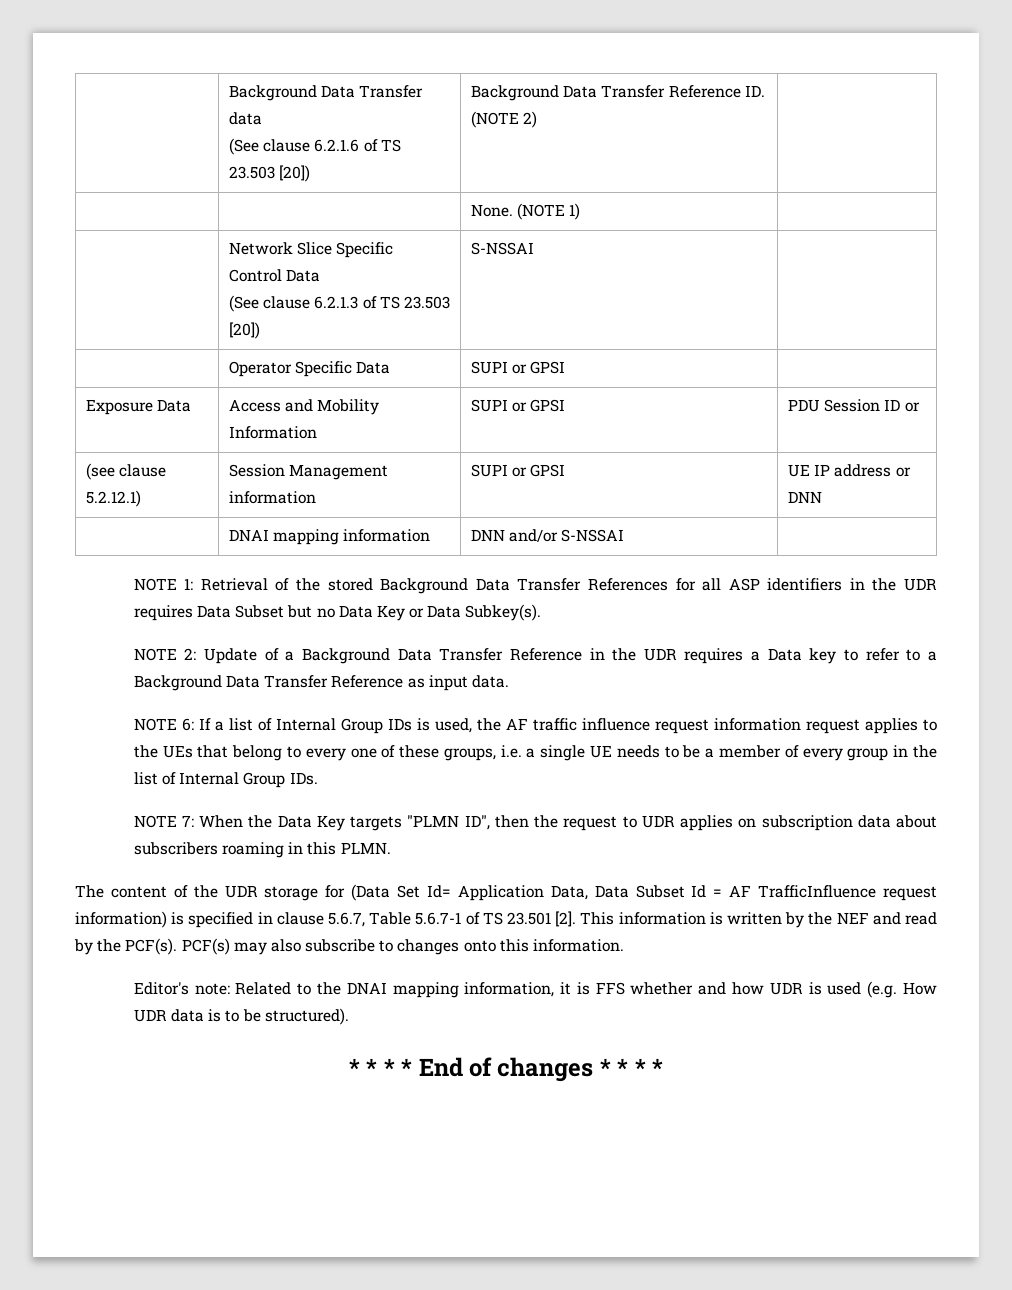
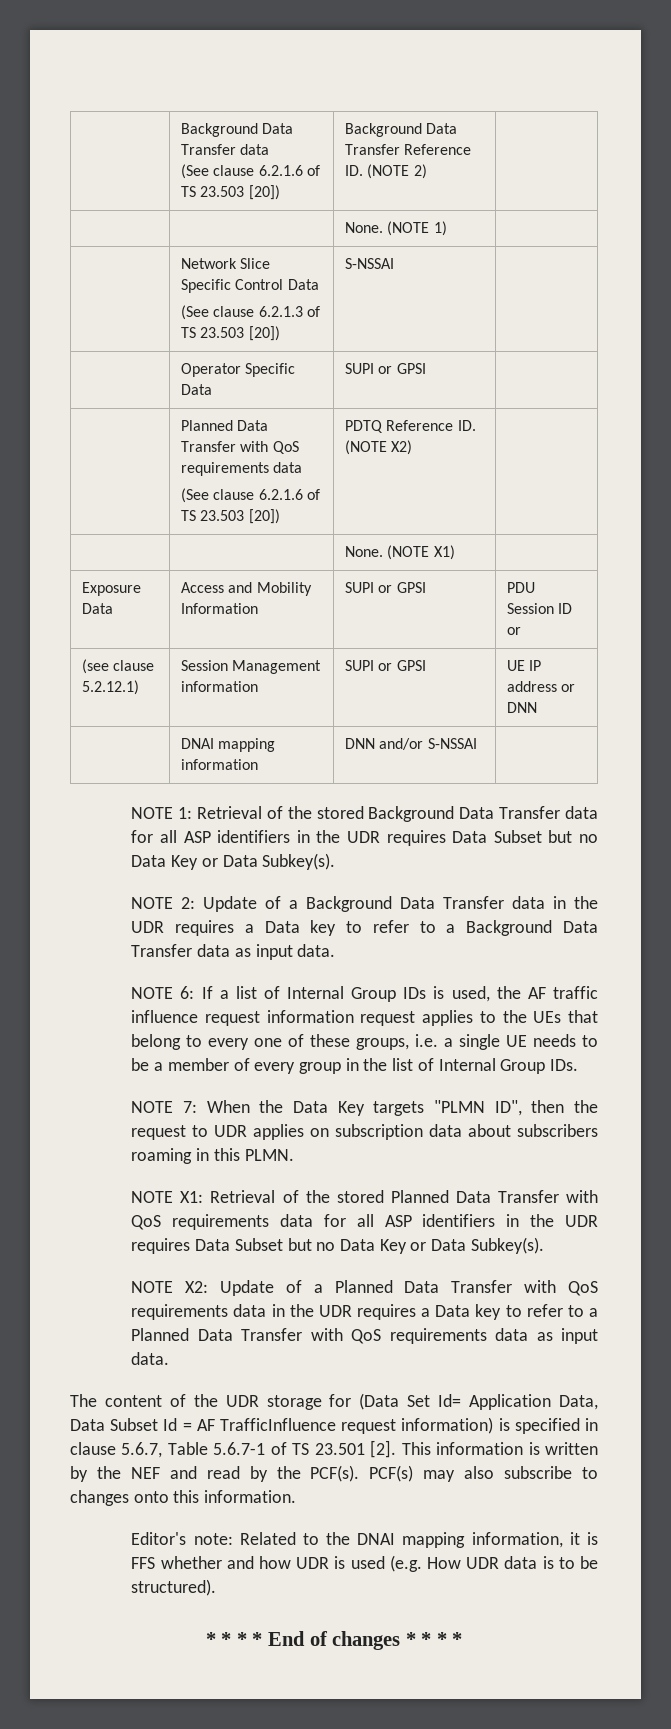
(566, 367) none -> [181,420,269,431] [181,441,299,454] [181,462,303,476] [181,488,321,503] [181,509,280,524] [345,420,476,433] [345,440,413,455] [345,545,455,560] // | Planned Data Transfer with QoS requirements data // (See clause 6.2.1.6 of TS 23.503 [20]) | PDTQ Reference ID. (NOTE X2) | // | | None. (NOTE X1) |
[587,578,668,591] References -> [565,806,598,819] data
[509,648,582,661] Reference -> [512,896,546,909] data
[331,675,404,688] Reference -> [197,944,231,957] data
(391, 848) none -> [131,1190,598,1203] [131,1214,598,1230] [131,1237,544,1254] [131,1280,598,1296] [131,1304,598,1320] [131,1328,598,1344] [131,1352,170,1365] // NOTE X1: Retrieval of the stored Planned Data Transfer with QoS requirements data for all ASP identifiers in the UDR requires Data Subset but no Data Key or Data Subkey(s). // NOTE X2: Update of a Planned Data Transfer with QoS requirements data in the UDR requires a Data key to refer to a Planned Data Transfer with QoS requirements data as input data.

